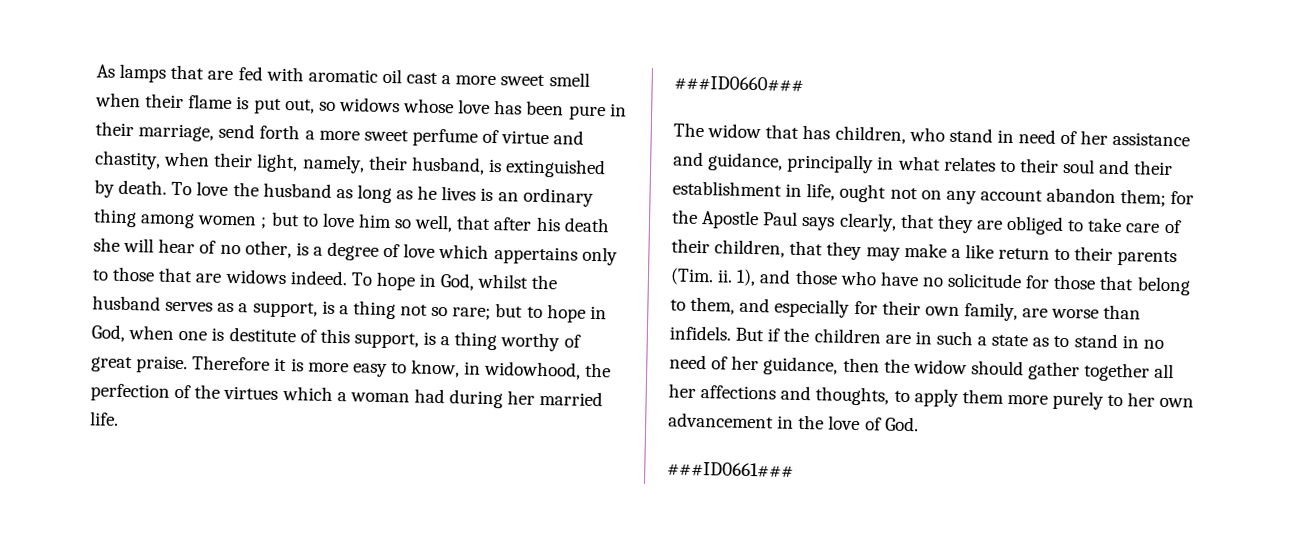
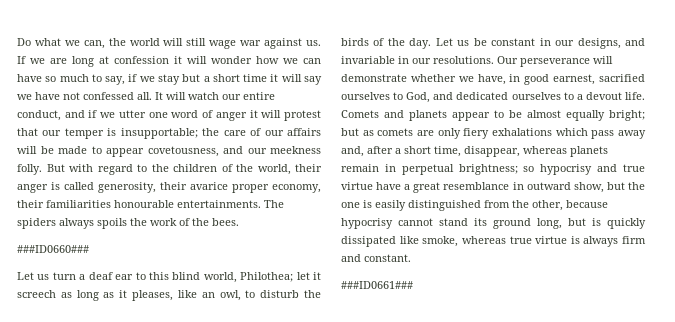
[96,63,590,87] [95,92,627,121] [95,121,585,147] [94,150,607,179] [94,179,594,207] [93,208,610,233] [93,237,618,266] [92,266,558,291] [92,295,607,323] [91,324,581,352] [91,355,612,380] [90,383,604,409] [90,411,119,426] [674,75,804,92] [673,122,1191,147] [673,151,1174,176] [672,180,1195,207] [672,209,1182,235] [671,238,1178,267] [670,267,1191,296] [670,296,1142,322] [669,325,1164,349] [669,354,1175,382] [668,383,1195,410] [668,412,919,432] As lamps that are fed with aromatic oil cast a more sweet smell when their flame is put out, so widows whose love has been pure in their marriage, send forth a more sweet perfume of virtue and chastity, when their light, namely, their husband, is extinguished by death. To love the husband as long as he lives is an ordinary thing among women ; but to love him so well, that after his death she will hear of no other, is a degree of love which appertains only to those that are widows indeed. To hope in God, whilst the husband serves as a support, is a thing not so rare; but to hope in God, when one is destitute of this support, is a thing worthy of great praise. Therefore it is more easy to know, in widowhood, the perfection of the virtues which a woman had during her married life. // ###ID0660### // The widow that has children, who stand in need of her assistance and guidance, principally in what relates to their soul and their establishment in life, ought not on any account abandon them; for the Apostle Paul says clearly, that they are obliged to take care of their children, that they may make a like return to their parents (Tim. ii. 1), and those who have no solicitude for those that belong to them, and especially for their own family, are worse than infidels. But if the children are in such a state as to stand in no need of her guidance, then the widow should gather together all her affections and thoughts, to apply them more purely to her own advancement in the love of God. -> [17,38,321,49] [17,56,321,67] [17,74,322,85] [17,92,275,100] [17,110,321,121] [17,128,322,139] [17,146,321,157] [17,164,322,175] [17,182,321,193] [17,200,284,208] [17,218,239,229] [17,245,89,253] [17,272,321,283] [17,290,321,301] [341,38,645,49] [341,56,613,67] [341,74,645,85] [341,92,645,103] [341,110,645,121] [341,128,646,139] [341,146,608,157] [341,164,645,175] [341,182,645,193] [341,200,608,211] [341,218,646,229] [341,236,646,247] [341,254,411,262] Do what we can, the world will still wage war against us. If we are long at confession it will wonder how we can have so much to say, if we stay but a short time it will say we have not confessed all. It will watch our entire conduct, and if we utter one word of anger it will protest that our temper is insupportable; the care of our affairs will be made to appear covetousness, and our meekness folly. But with regard to the children of the world, their anger is called generosity, their avarice proper economy, their familiarities honourable entertainments. The spiders always spoils the work of the bees. // ###ID0660### // Let us turn a deaf ear to this blind world, Philothea; let it screech as long as it pleases, like an owl, to disturb the birds of the day. Let us be constant in our designs, and invariable in our resolutions. Our perseverance will demonstrate whether we have, in good earnest, sacrified ourselves to God, and dedicated ourselves to a devout life. Comets and planets appear to be almost equally bright; but as comets are only fiery exhalations which pass away and, after a short time, disappear, whereas planets remain in perpetual brightness; so hypocrisy and true virtue have a great resemblance in outward show, but the one is easily distinguished from the other, because hypocrisy cannot stand its ground long, but is quickly dissipated like smoke, whereas true virtue is always firm and constant.

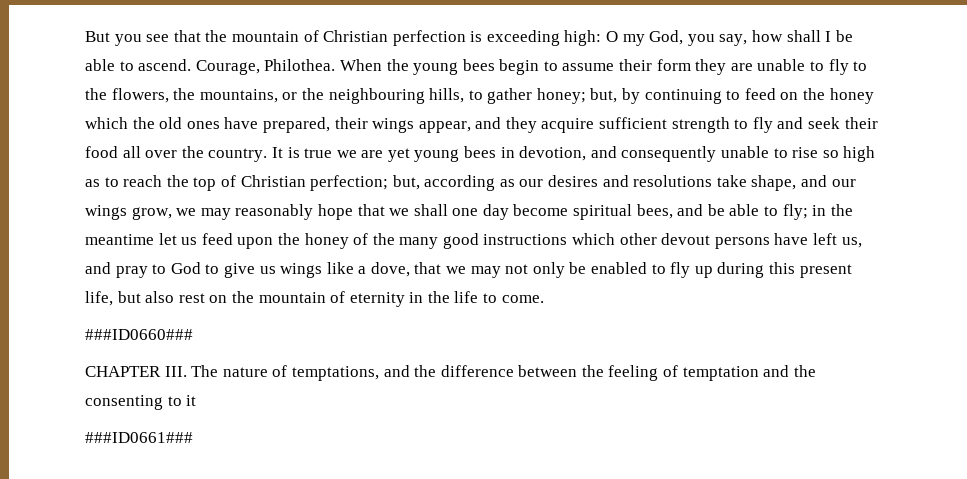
[17,38,321,49] [17,56,321,67] [17,74,322,85] [17,92,275,100] [17,110,321,121] [17,128,322,139] [17,146,321,157] [17,164,322,175] [17,182,321,193] [17,200,284,208] [17,218,239,229] [17,245,89,253] [17,272,321,283] [17,290,321,301] [341,38,645,49] [341,56,613,67] [341,74,645,85] [341,92,645,103] [341,110,645,121] [341,128,646,139] [341,146,608,157] [341,164,645,175] [341,182,645,193] [341,200,608,211] [341,218,646,229] [341,236,646,247] [341,254,411,262] Do what we can, the world will still wage war against us. If we are long at confession it will wonder how we can have so much to say, if we stay but a short time it will say we have not confessed all. It will watch our entire conduct, and if we utter one word of anger it will protest that our temper is insupportable; the care of our affairs will be made to appear covetousness, and our meekness folly. But with regard to the children of the world, their anger is called generosity, their avarice proper economy, their familiarities honourable entertainments. The spiders always spoils the work of the bees. // ###ID0660### // Let us turn a deaf ear to this blind world, Philothea; let it screech as long as it pleases, like an owl, to disturb the birds of the day. Let us be constant in our designs, and invariable in our resolutions. Our perseverance will demonstrate whether we have, in good earnest, sacrified ourselves to God, and dedicated ourselves to a devout life. Comets and planets appear to be almost equally bright; but as comets are only fiery exhalations which pass away and, after a short time, disappear, whereas planets remain in perpetual brightness; so hypocrisy and true virtue have a great resemblance in outward show, but the one is easily distinguished from the other, because hypocrisy cannot stand its ground long, but is quickly dissipated like smoke, whereas true virtue is always firm and constant. -> [85,30,853,46] [85,59,868,75] [85,88,874,104] [85,117,878,133] [85,146,876,162] [85,175,856,191] [85,204,853,220] [85,233,862,249] [85,262,852,278] [85,291,544,307] [85,329,193,340] [85,365,816,381] [85,395,197,410] But you see that the mountain of Christian perfection is exceeding high: O my God, you say, how shall I be able to ascend. Courage, Philothea. When the young bees begin to assume their form they are unable to fly to the flowers, the mountains, or the neighbouring hills, to gather honey; but, by continuing to feed on the honey which the old ones have prepared, their wings appear, and they acquire sufficient strength to fly and seek their food all over the country. It is true we are yet young bees in devotion, and consequently unable to rise so high as to reach the top of Christian perfection; but, according as our desires and resolutions take shape, and our wings grow, we may reasonably hope that we shall one day become spiritual bees, and be able to fly; in the meantime let us feed upon the honey of the many good instructions which other devout persons have left us, and pray to God to give us wings like a dove, that we may not only be enabled to fly up during this present life, but also rest on the mountain of eternity in the life to come. // ###ID0660### // CHAPTER III. The nature of temptations, and the difference between the feeling of temptation and the consenting to it

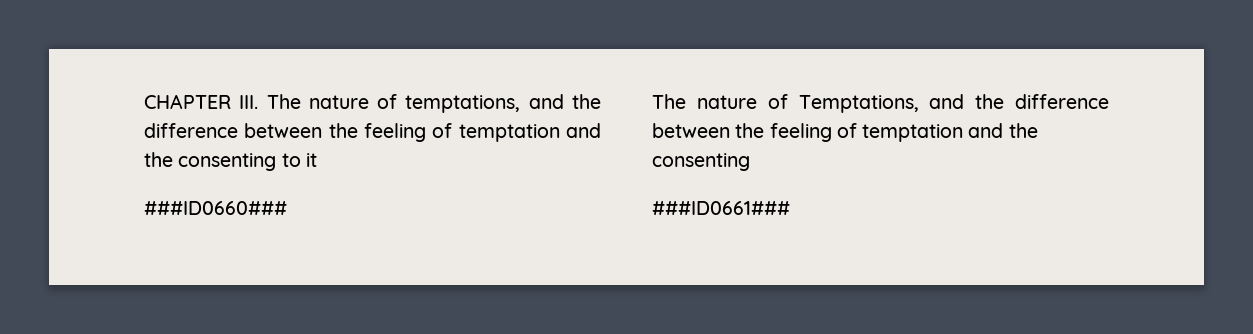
[85,30,853,46] [85,59,868,75] [85,88,874,104] [85,117,878,133] [85,146,876,162] [85,175,856,191] [85,204,853,220] [85,233,862,249] [85,262,852,278] [85,291,544,307] [85,329,193,340] But you see that the mountain of Christian perfection is exceeding high: O my God, you say, how shall I be able to ascend. Courage, Philothea. When the young bees begin to assume their form they are unable to fly to the flowers, the mountains, or the neighbouring hills, to gather honey; but, by continuing to feed on the honey which the old ones have prepared, their wings appear, and they acquire sufficient strength to fly and seek their food all over the country. It is true we are yet young bees in devotion, and consequently unable to rise so high as to reach the top of Christian perfection; but, according as our desires and resolutions take shape, and our wings grow, we may reasonably hope that we shall one day become spiritual bees, and be able to fly; in the meantime let us feed upon the honey of the many good instructions which other devout persons have left us, and pray to God to give us wings like a dove, that we may not only be enabled to fly up during this present life, but also rest on the mountain of eternity in the life to come. // ###ID0660### // -> (144, 101) none
(197, 400) none -> [144,201,287,215] [652,94,1109,113] [652,123,1038,142] [652,153,750,171] // ###ID0660### // The nature of Temptations, and the difference between the feeling of temptation and the consenting

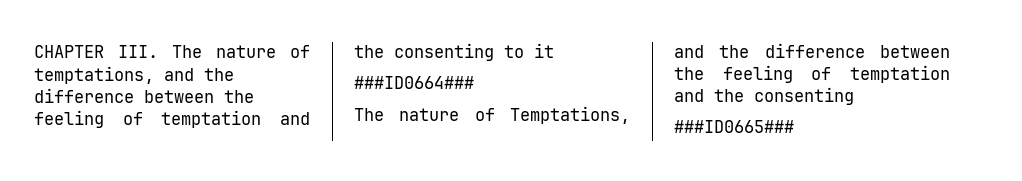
[144,201,287,215] ###ID0660### -> [354,76,474,89] ###ID0664###
[652,201,790,215] ###ID0661### -> [674,120,794,133] ###ID0665###

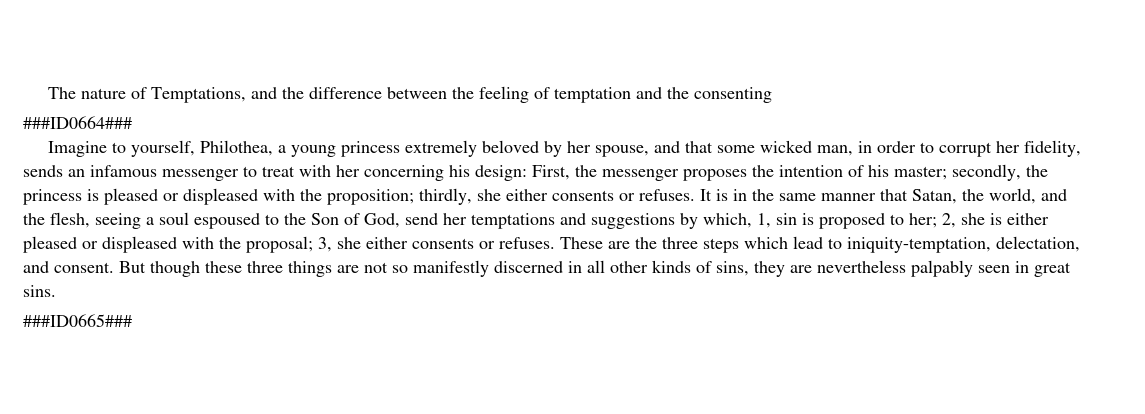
[34,45,310,58] [34,66,234,84] [34,88,254,103] [34,110,310,128] [354,43,554,61] [354,76,474,89] CHAPTER III. The nature of temptations, and the difference between the feeling of temptation and the consenting to it // ###ID0664### // -> (47, 93) none
(854, 96) none -> [23,116,132,129] [47,140,1081,157] [23,164,1048,181] [23,188,1067,205] [23,212,1049,229] [23,236,1080,253] [23,260,1071,277] [23,285,56,297] // ###ID0664### // Imagine to yourself, Philothea, a young princess extremely beloved by her spouse, and that some wicked man, in order to corrupt her fidelity, sends an infamous messenger to treat with her concerning his design: First, the messenger proposes the intention of his master; secondly, the princess is pleased or displeased with the proposition; thirdly, she either consents or refuses. It is in the same manner that Satan, the world, and the flesh, seeing a soul espoused to the Son of God, send her temptations and suggestions by which, 1, sin is proposed to her; 2, she is either pleased or displeased with the proposal; 3, she either consents or refuses. These are the three steps which lead to iniquity-temptation, delectation, and consent. But though these three things are not so manifestly discerned in all other kinds of sins, they are nevertheless palpably seen in great sins.

